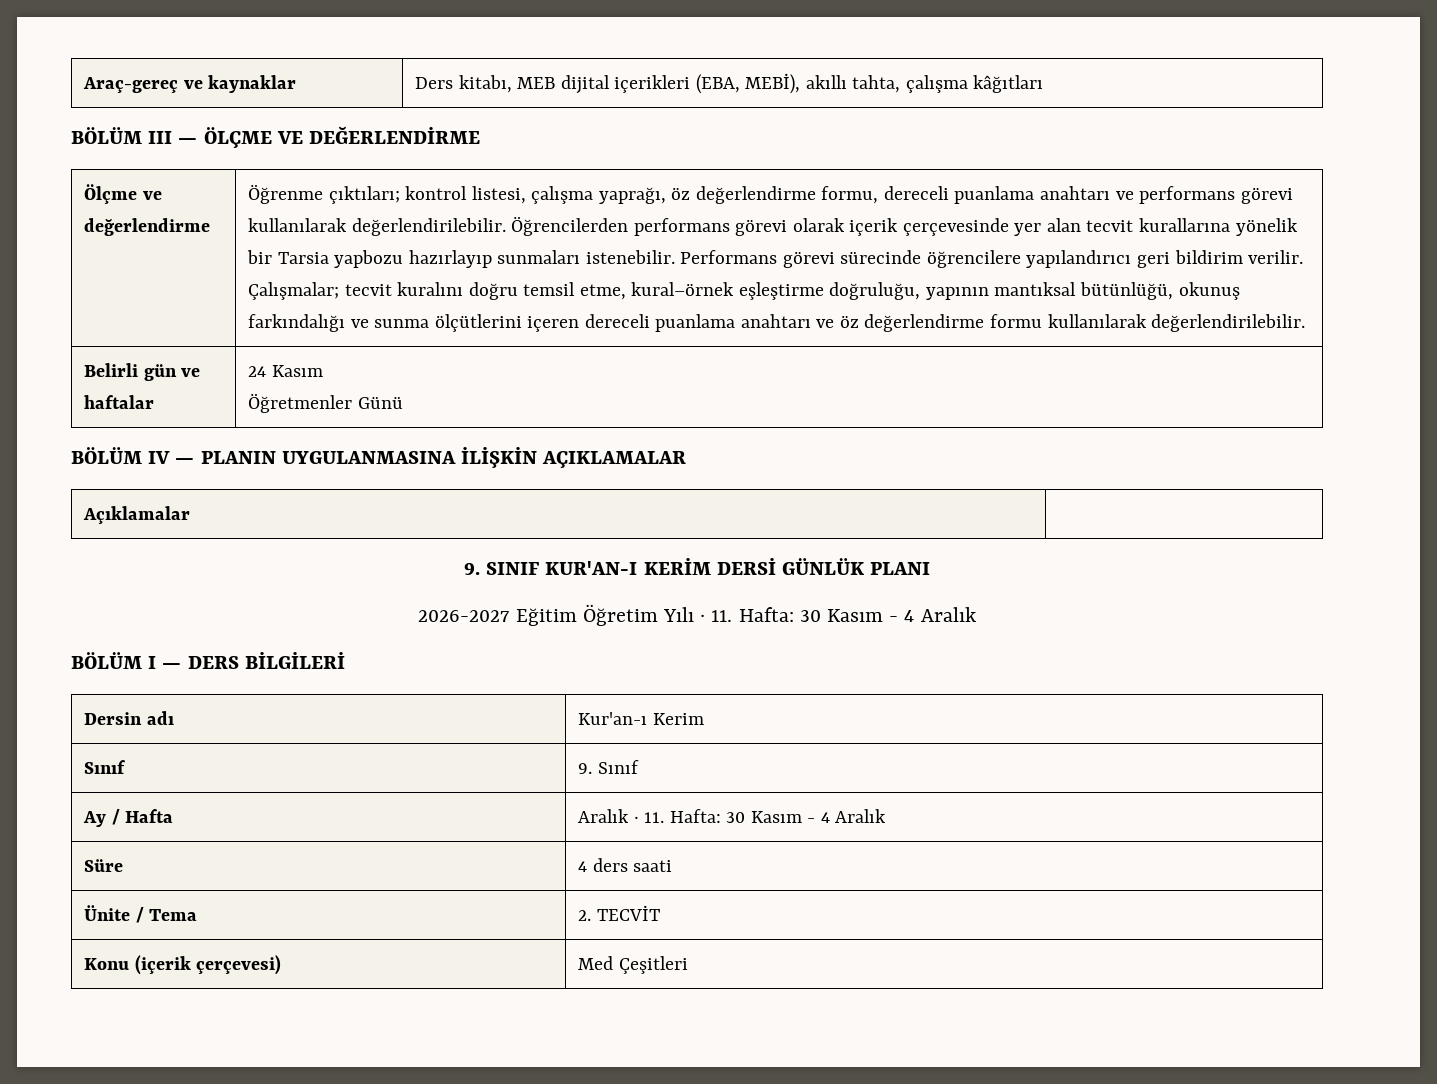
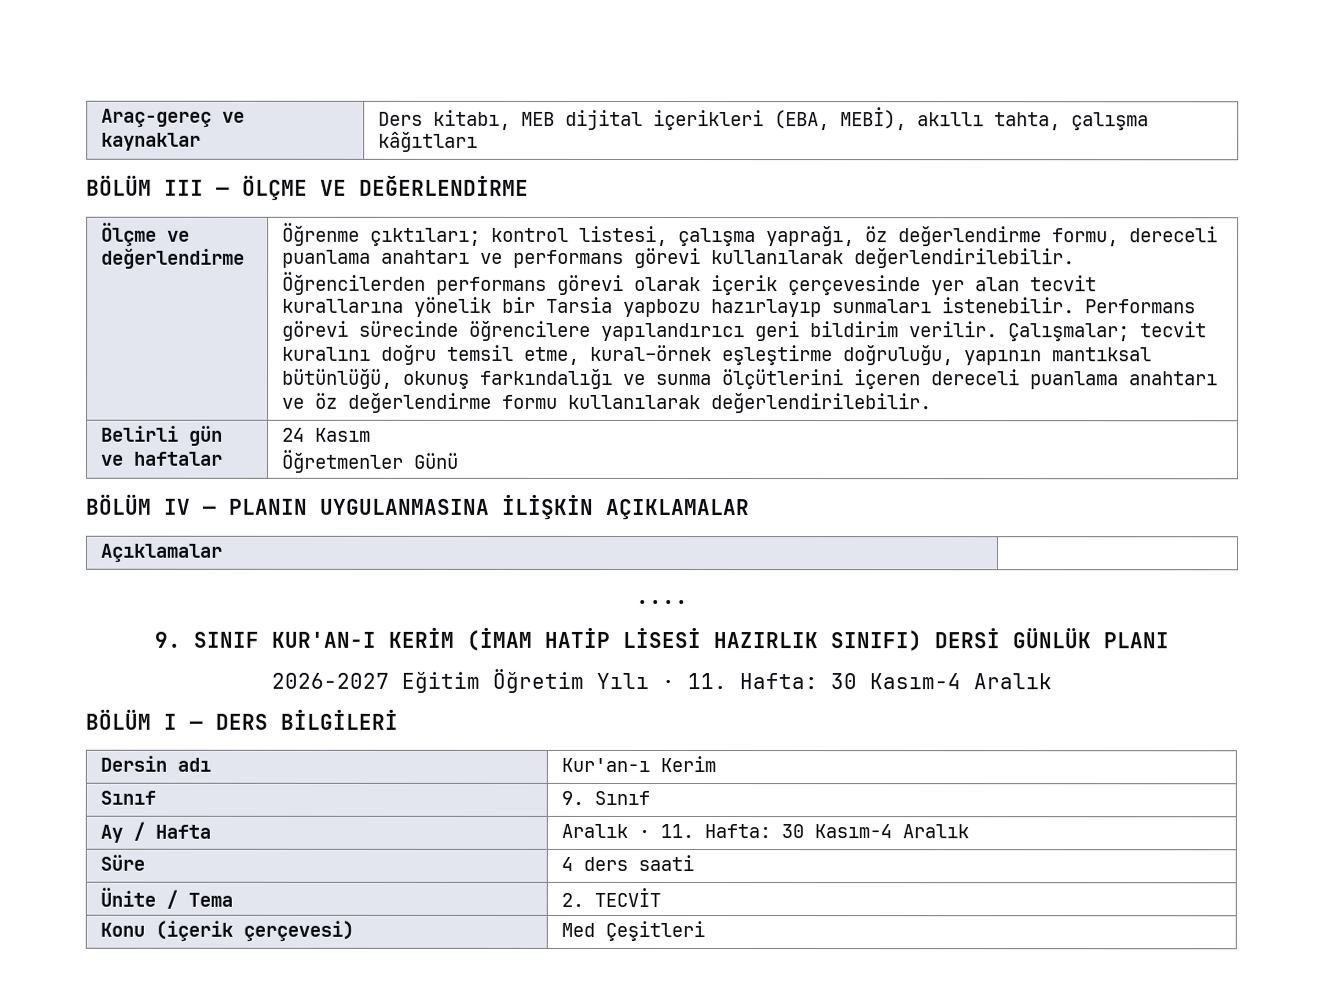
(191, 515) none -> [635,599,688,605] // ....
(711, 566) none -> [466,627,922,652] (İMAM HATİP LİSESİ HAZIRLIK SINIFI)
[827,609,915,622] Kasım - 4 -> [869,673,961,690] Kasım-4
[750,811,830,823] Kasım - 4 -> [813,824,892,839] Kasım-4

